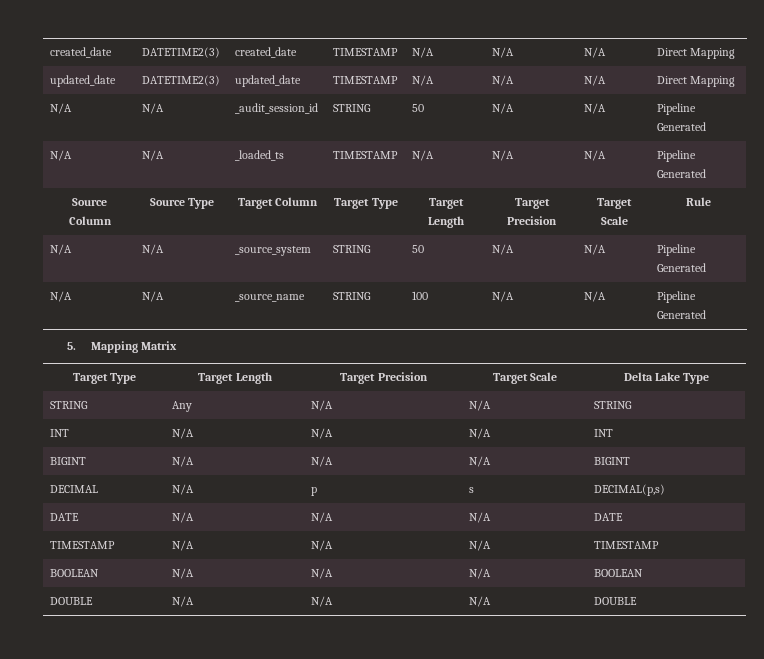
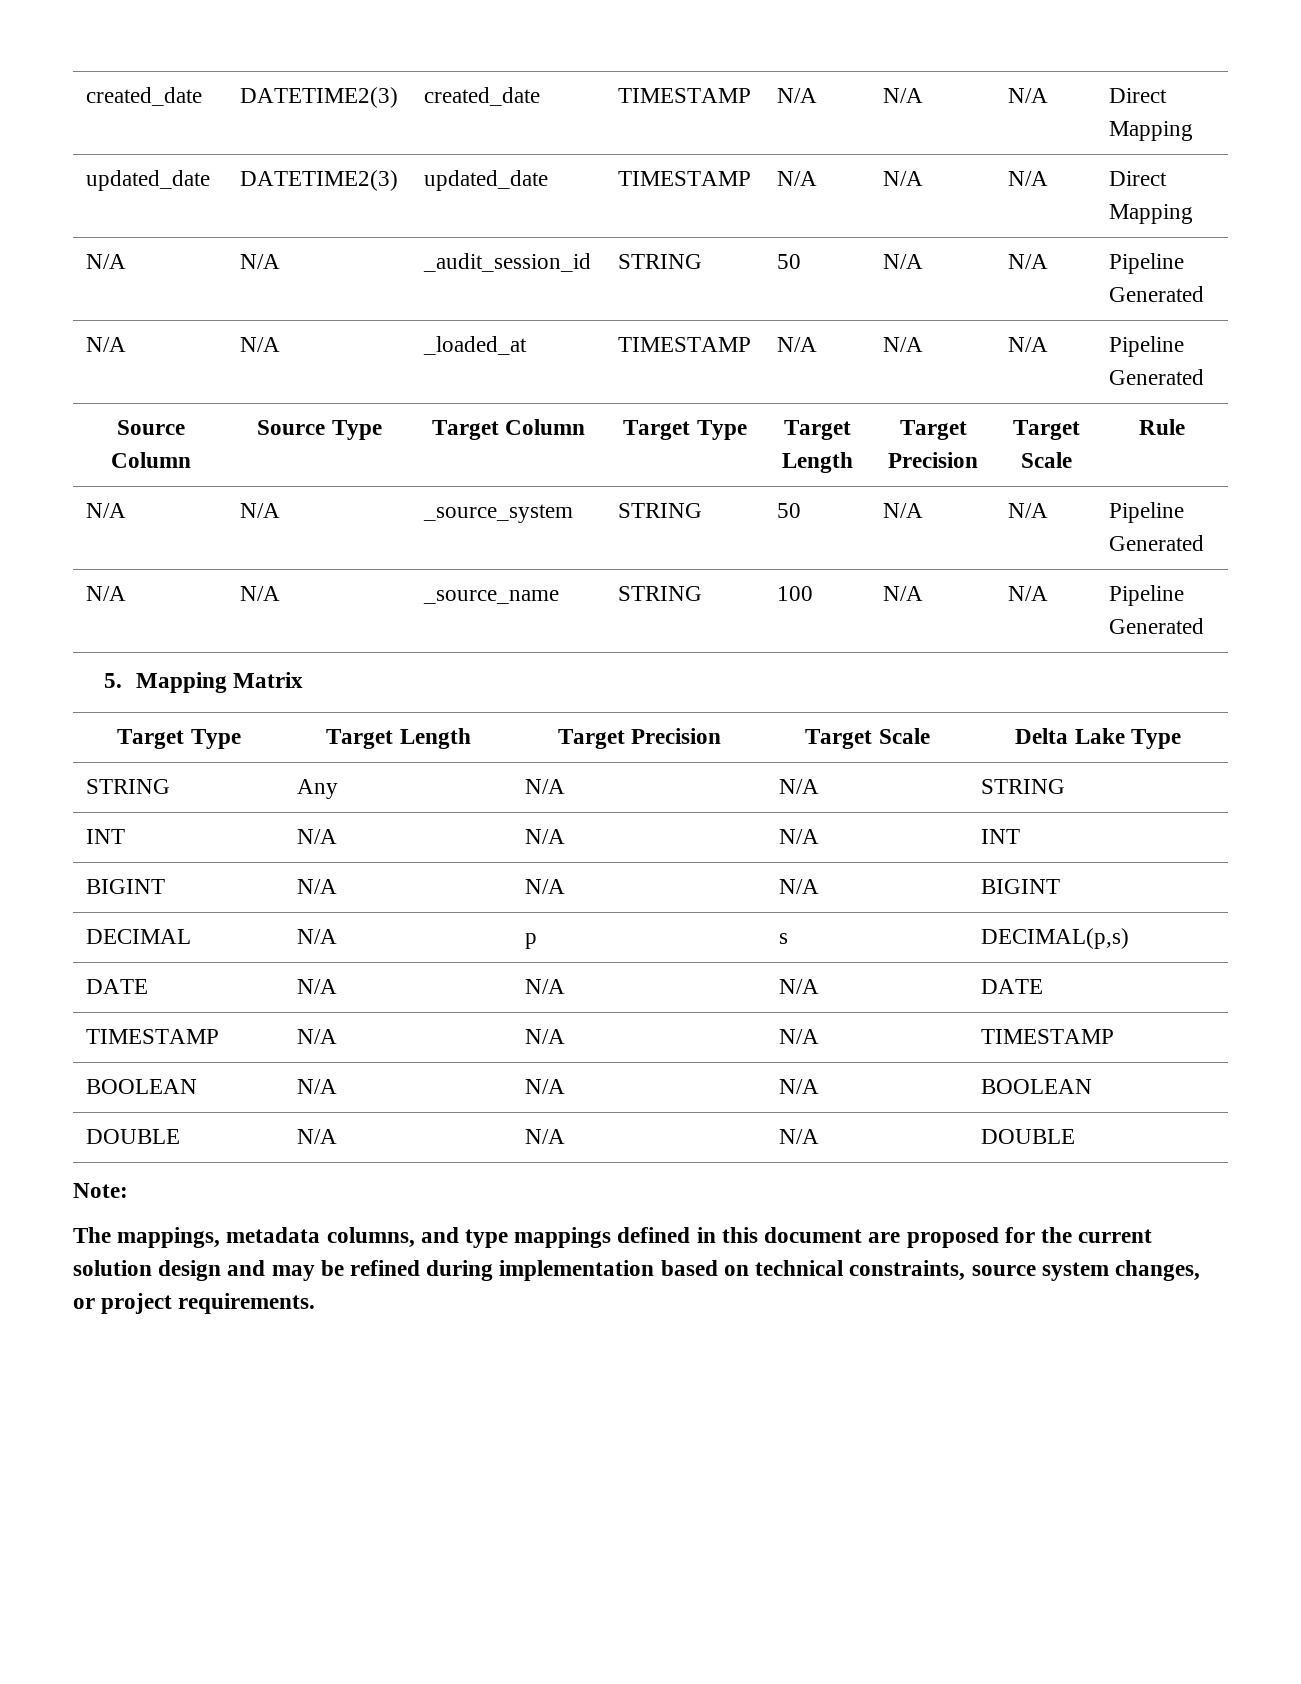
[235,150,285,161] _loaded_ts -> [422,336,527,355] _loaded_at
(638, 601) none -> [73,1183,128,1198] [73,1227,1153,1248] [73,1260,1200,1281] [73,1293,316,1314] // Note: // The mappings, metadata columns, and type mappings defined in this document are proposed for the current solution design and may be refined during implementation based on technical constraints, source system changes, or project requirements.

